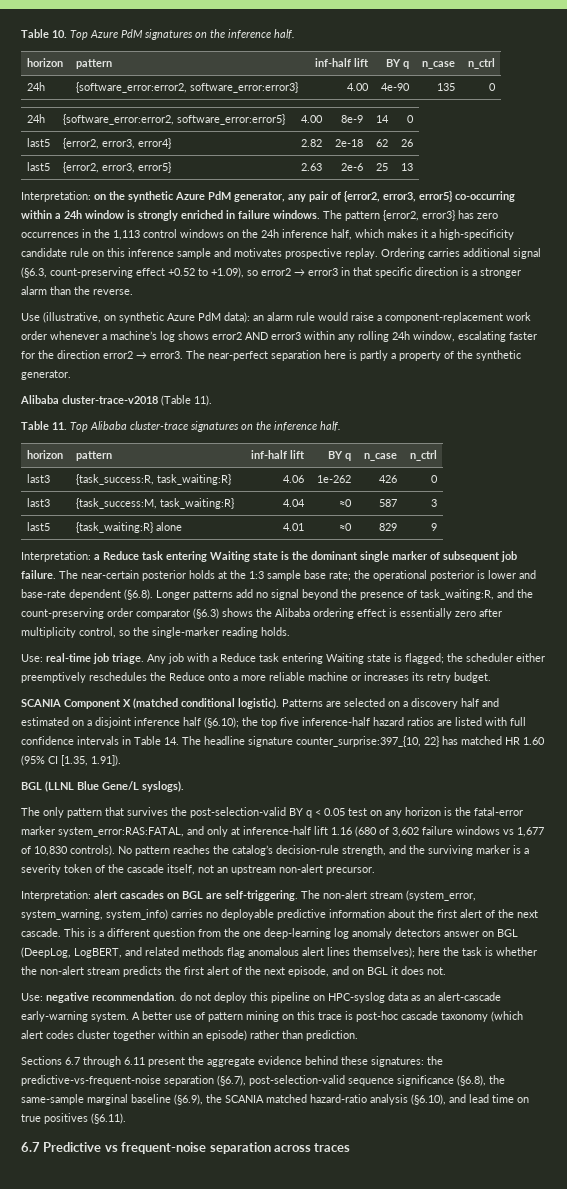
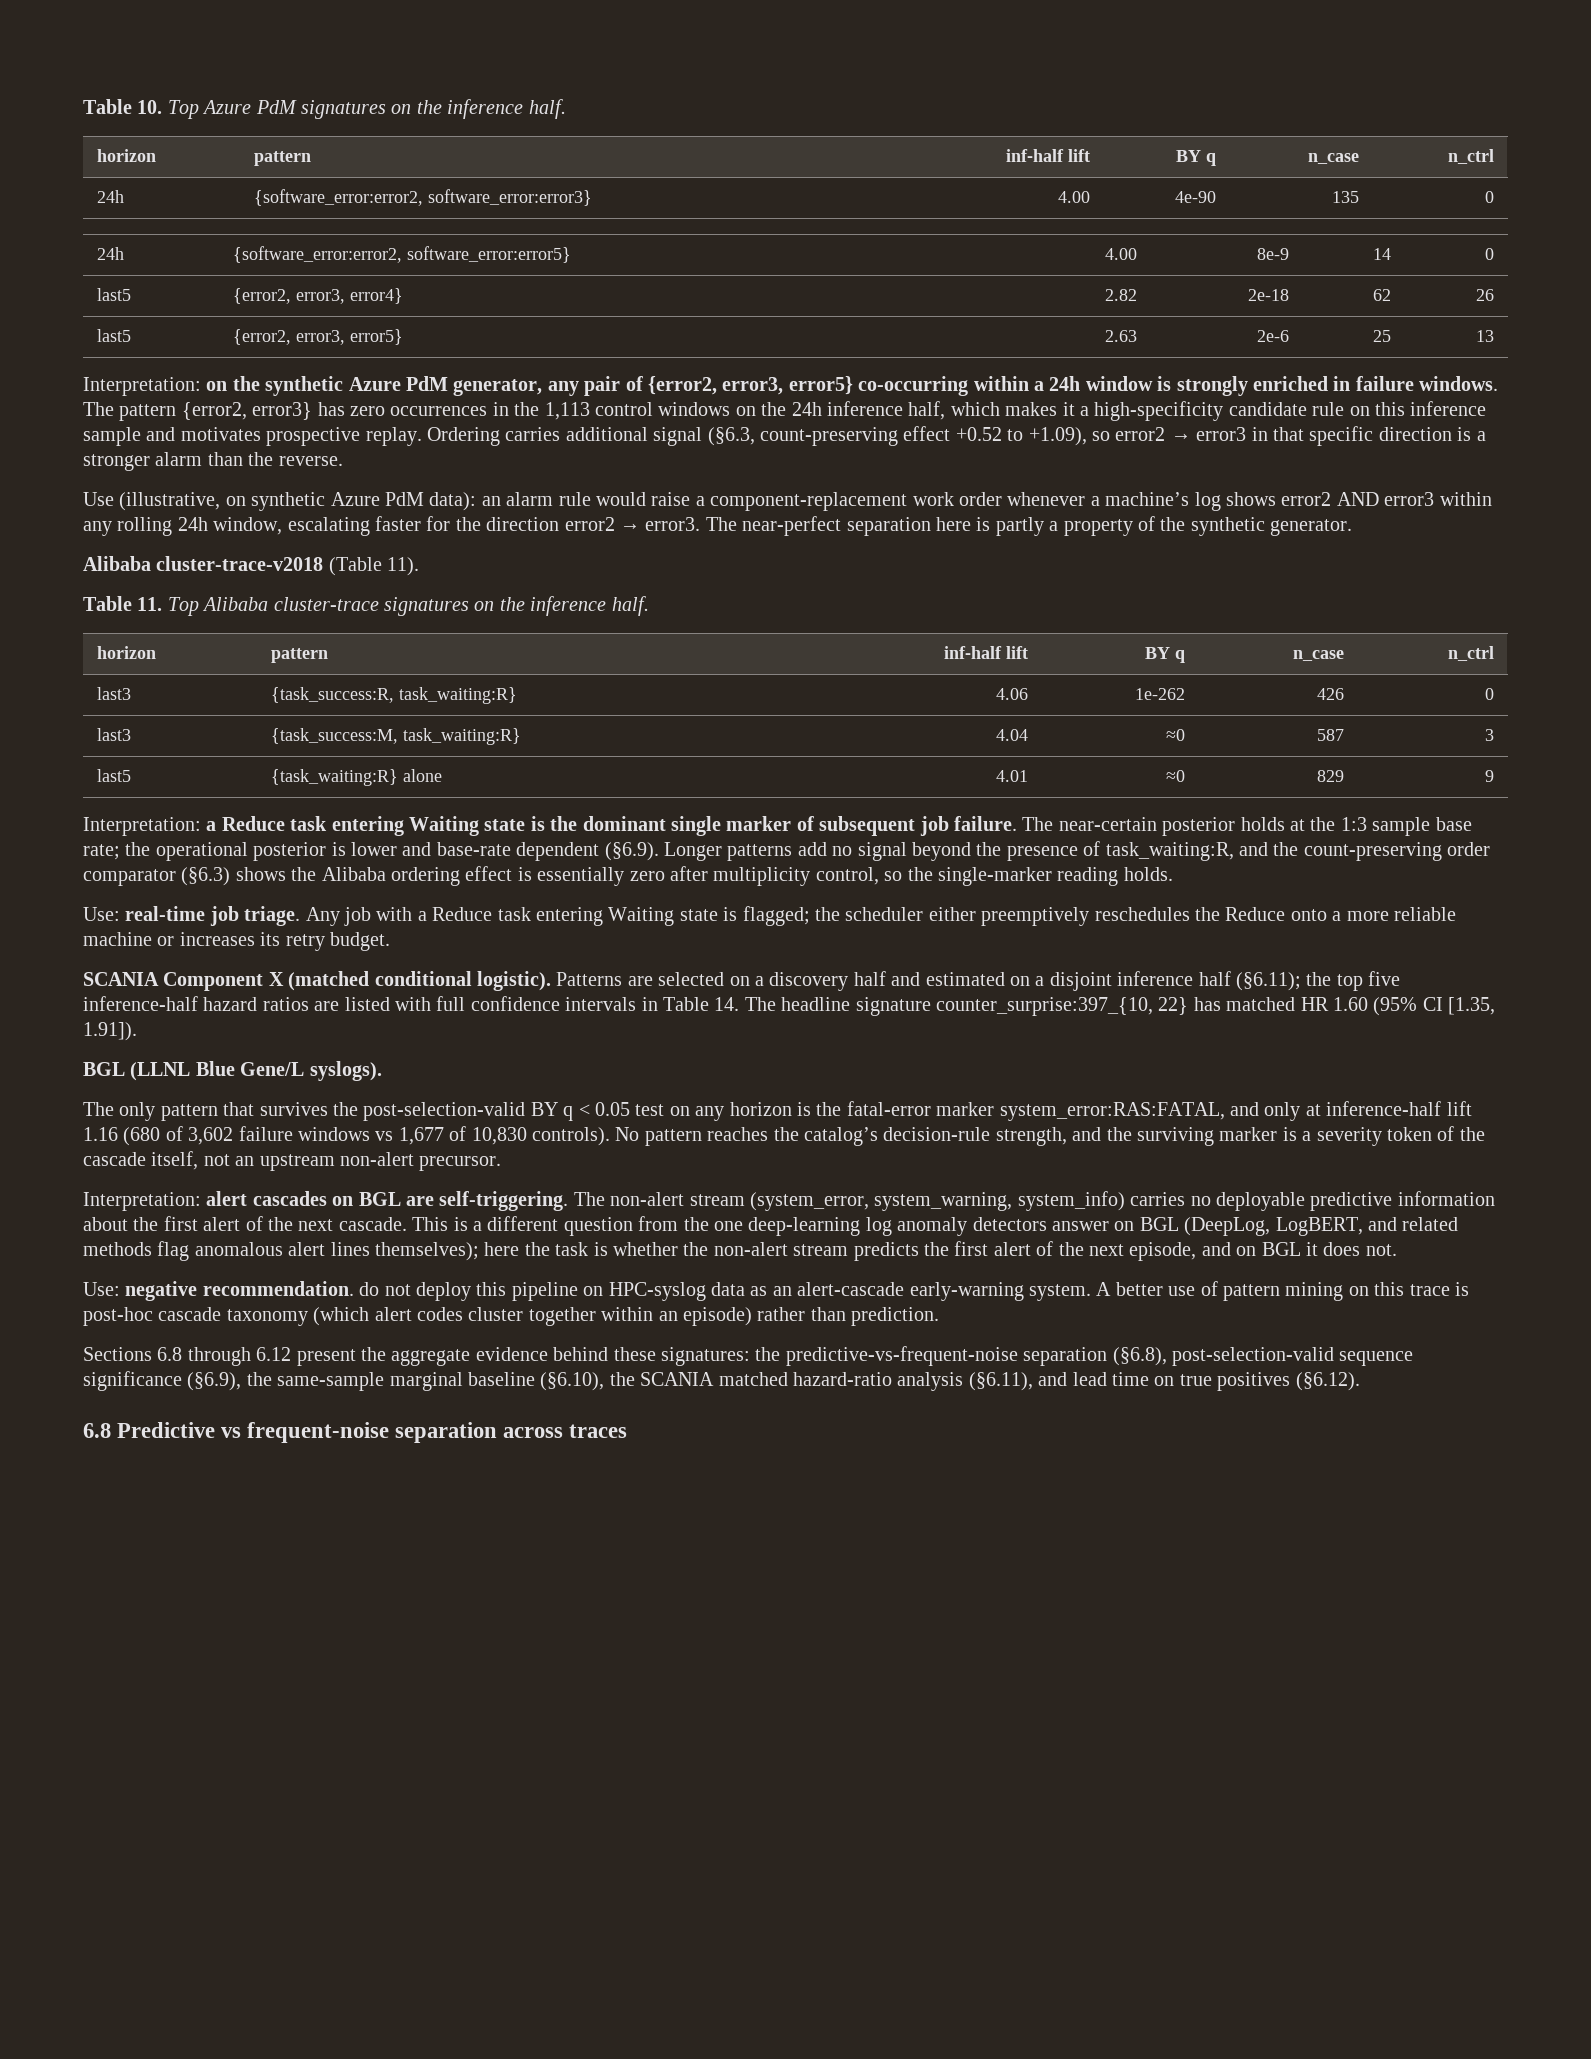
[124,589,153,600] (§6.8). -> [604,842,659,861] (§6.9).
[204,717,239,728] (§6.10); -> [1236,972,1301,991] (§6.11);
[65,1056,145,1067] 6.7 through 6.11 -> [157,1347,292,1366] 6.8 through 6.12
[217,1075,246,1086] (§6.7), -> [1112,1347,1167,1366] (§6.8),
[457,1075,486,1086] (§6.8), -> [187,1372,242,1391] (§6.9),
[174,1094,203,1105] (§6.9), -> [540,1372,605,1391] (§6.10),
[411,1094,446,1105] (§6.10), -> [968,1372,1033,1391] (§6.11),
[91,1113,126,1124] [21,1142,40,1152] (§6.11). // 6.7 -> [1295,1372,1360,1391] [83,1423,111,1438] (§6.12). // 6.8

